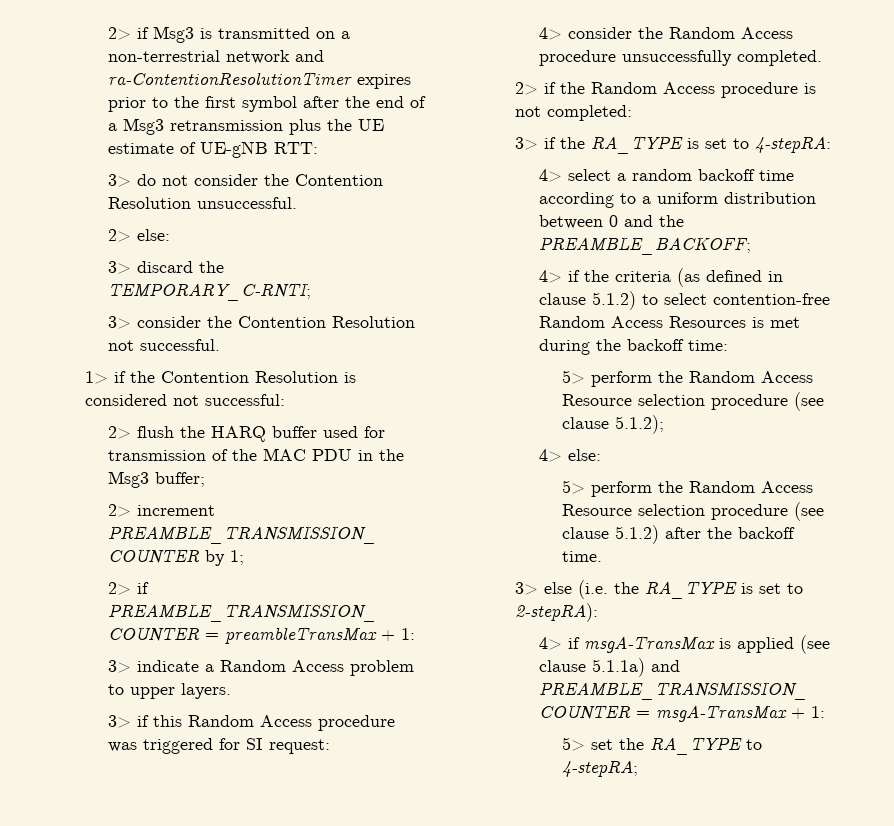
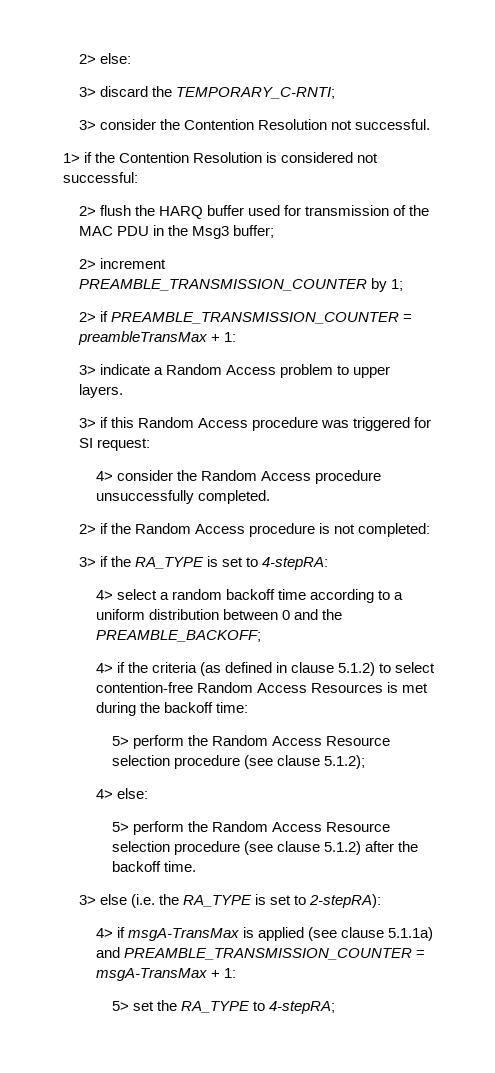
[108,26,351,43] [108,50,325,64] [108,72,412,89] [108,96,427,112] [108,118,385,135] [108,141,319,158] [108,174,384,187] [108,197,298,209] [108,229,132,242] 2> if Msg3 is transmitted on a non-terrestrial network and ra-ContentionResolutionTimer expires prior to the first symbol after the end of a Msg3 retransmission plus the UE estimate of UE-gNB RTT: // 3> do not consider the Contention Resolution unsuccessful. // 2> -> [79,54,97,64] 2>

